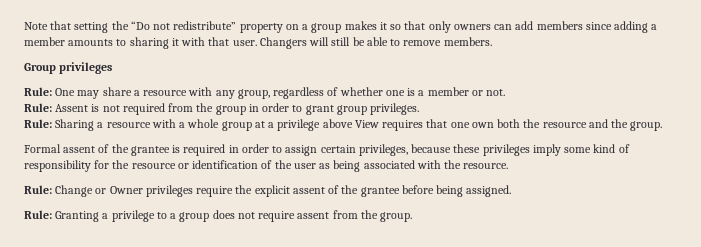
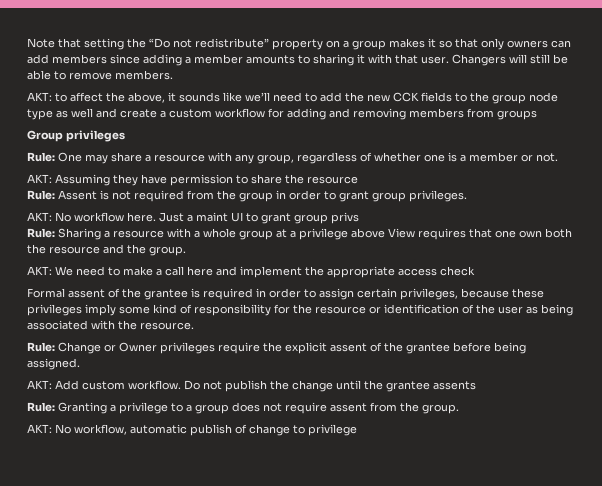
(492, 41) none -> [27,92,558,104] [27,108,537,120] // AKT: to affect the above, it sounds like we’ll need to add the new CCK fields to the group node type as well and create a custom workflow for adding and removing members from groups
(506, 92) none -> [27,174,358,186] // AKT: Assuming they have permission to share the resource
(420, 109) none -> [27,212,359,224] // AKT: No workflow here. Just a maint UI to grant group privs
(663, 126) none -> [27,266,475,278] // AKT: We need to make a call here and implement the appropriate access check
(512, 191) none -> [27,380,476,392] // AKT: Add custom workflow. Do not publish the change until the grantee assents
(413, 217) none -> [27,424,357,436] // AKT: No workflow, automatic publish of change to privilege

